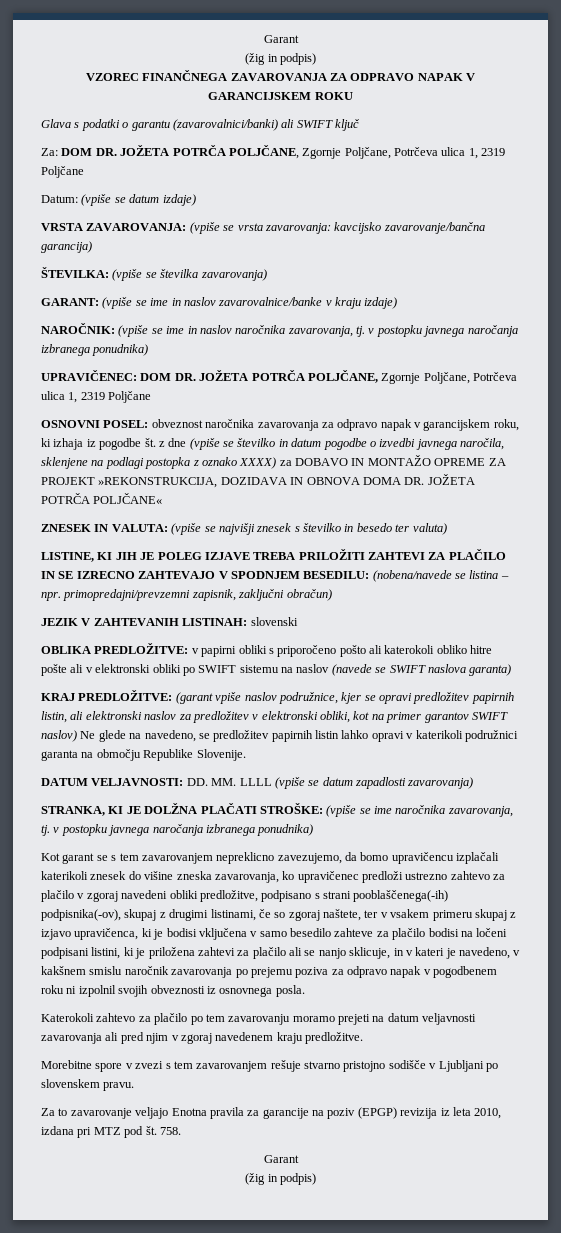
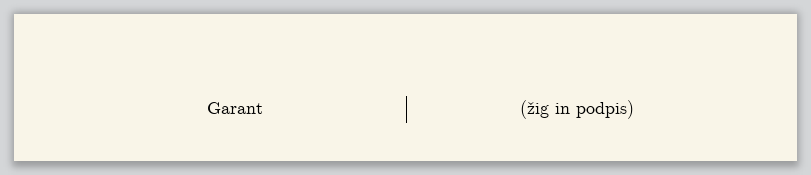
[263,35,299,43] [245,53,316,65] [85,70,476,81] [208,92,353,100] [41,119,359,131] [41,145,506,159] [41,166,84,178] [41,194,196,206] [41,222,485,234] [41,241,92,253] [41,267,267,281] [41,297,398,309] [41,323,518,337] [41,344,149,356] [41,370,517,384] [41,391,152,403] [41,419,519,431] [41,438,504,450] [41,455,506,469] [41,474,475,488] [41,493,163,504] [41,523,447,535] [41,549,506,562] [41,570,509,582] [41,589,332,601] [41,617,298,626] [41,643,493,657] [41,664,512,676] [41,690,514,704] [41,711,508,723] [41,730,518,742] [41,749,246,761] [41,777,474,789] [41,803,513,817] [41,824,314,836] [41,852,500,864] [41,871,506,883] [41,890,449,902] [41,909,517,921] [41,928,508,940] [41,947,521,959] [41,966,498,978] [41,985,305,997] [41,1013,477,1025] [41,1032,363,1044] [41,1060,498,1072] [41,1079,135,1091] [41,1107,502,1119] [41,1126,181,1138] [263,1155,299,1163] [245,1173,316,1185] Garant // (žig in podpis) // VZOREC FINANČNEGA ZAVAROVANJA ZA ODPRAVO NAPAK V GARANCIJSKEM ROKU // Glava s podatki o garantu (zavarovalnici/banki) ali SWIFT ključ // Za: DOM DR. JOŽETA POTRČA POLJČANE, Zgornje Poljčane, Potrčeva ulica 1, 2319 Poljčane // Datum: (vpiše se datum izdaje) // VRSTA ZAVAROVANJA: (vpiše se vrsta zavarovanja: kavcijsko zavarovanje/bančna garancija) // ŠTEVILKA: (vpiše se številka zavarovanja) // GARANT: (vpiše se ime in naslov zavarovalnice/banke v kraju izdaje) // NAROČNIK: (vpiše se ime in naslov naročnika zavarovanja, tj. v postopku javnega naročanja izbranega ponudnika) // UPRAVIČENEC: DOM DR. JOŽETA POTRČA POLJČANE, Zgornje Poljčane, Potrčeva ulica 1, 2319 Poljčane // OSNOVNI POSEL: obveznost naročnika zavarovanja za odpravo napak v garancijskem roku, ki izhaja iz pogodbe št. z dne (vpiše se številko in datum pogodbe o izvedbi javnega naročila, sklenjene na podlagi postopka z oznako XXXX) za DOBAVO IN MONTAŽO OPREME ZA PROJEKT »REKONSTRUKCIJA, DOZIDAVA IN OBNOVA DOMA DR. JOŽETA POTRČA POLJČANE« // ZNESEK IN VALUTA: (vpiše se najvišji znesek s številko in besedo ter valuta) // LISTINE, KI JIH JE POLEG IZJAVE TREBA PRILOŽITI ZAHTEVI ZA PLAČILO IN SE IZRECNO ZAHTEVAJO V SPODNJEM BESEDILU: (nobena/navede se listina – npr. primopredajni/prevzemni zapisnik, zaključni obračun) // JEZIK V ZAHTEVANIH LISTINAH: slovenski // OBLIKA PREDLOŽITVE: v papirni obliki s priporočeno pošto ali katerokoli obliko hitre pošte ali v elektronski obliki po SWIFT sistemu na naslov (navede se SWIFT naslova garanta) // KRAJ PREDLOŽITVE: (garant vpiše naslov podružnice, kjer se opravi predložitev papirnih listin, ali elektronski naslov za predložitev v elektronski obliki, kot na primer garantov SWIFT naslov) Ne glede na navedeno, se predložitev papirnih listin lahko opravi v katerikoli podružnici garanta na območju Republike Slovenije. // DATUM VELJAVNOSTI: DD. MM. LLLL (vpiše se datum zapadlosti zavarovanja) // STRANKA, KI JE DOLŽNA PLAČATI STROŠKE: (vpiše se ime naročnika zavarovanja, tj. v postopku javnega naročanja izbranega ponudnika) // Kot garant se s tem zavarovanjem nepreklicno zavezujemo, da bomo upravičencu izplačali katerikoli znesek do višine zneska zavarovanja, ko upravičenec predloži ustrezno zahtevo za plačilo v zgoraj navedeni obliki predložitve, podpisano s strani pooblaščenega(-ih) podpisnika(-ov), skupaj z drugimi listinami, če so zgoraj naštete, ter v vsakem primeru skupaj z izjavo upravičenca, ki je bodisi vključena v samo besedilo zahteve za plačilo bodisi na ločeni podpisani listini, ki je priložena zahtevi za plačilo ali se nanjo sklicuje, in v kateri je navedeno, v kakšnem smislu naročnik zavarovanja po prejemu poziva za odpravo napak v pogodbenem roku ni izpolnil svojih obveznosti iz osnovnega posla. // Katerokoli zahtevo za plačilo po tem zavarovanju moramo prejeti na datum veljavnosti zavarovanja ali pred njim v zgoraj navedenem kraju predložitve. // Morebitne spore v zvezi s tem zavarovanjem rešuje stvarno pristojno sodišče v Ljubljani po slovenskem pravu. // Za to zavarovanje veljajo Enotna pravila za garancije na poziv (EPGP) revizija iz leta 2010, izdana pri MTZ pod št. 758. // Garant // (žig in podpis) -> [206,102,263,114] [519,100,634,119] Garant // (žig in podpis)

